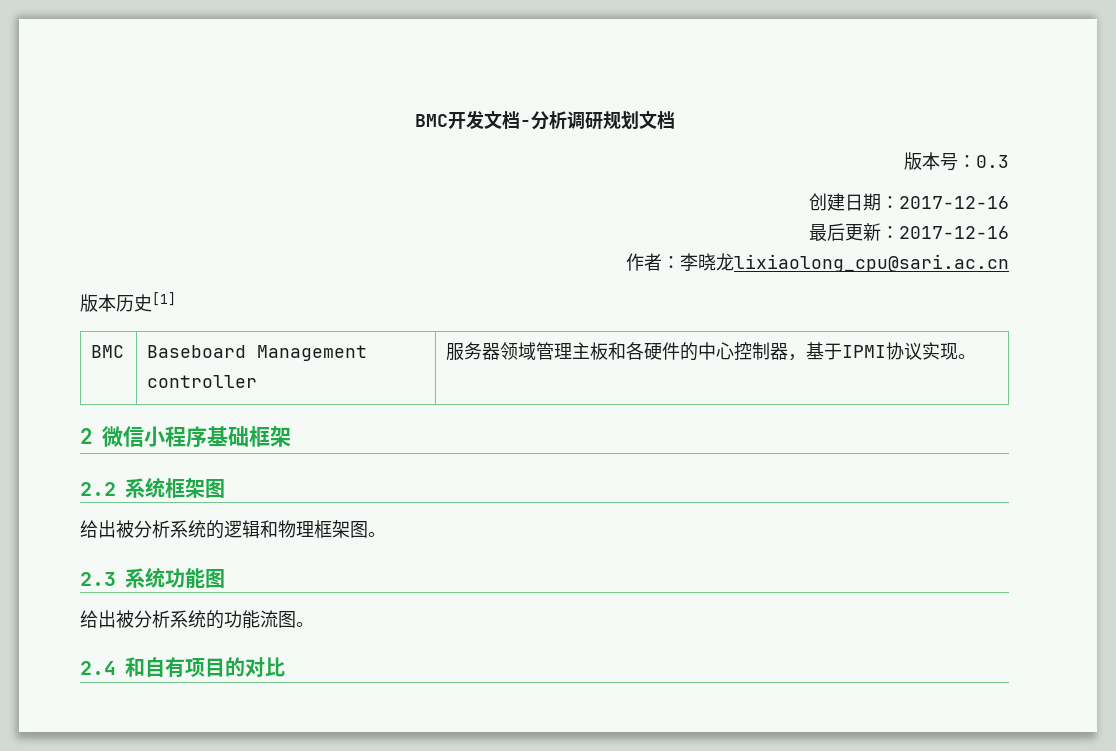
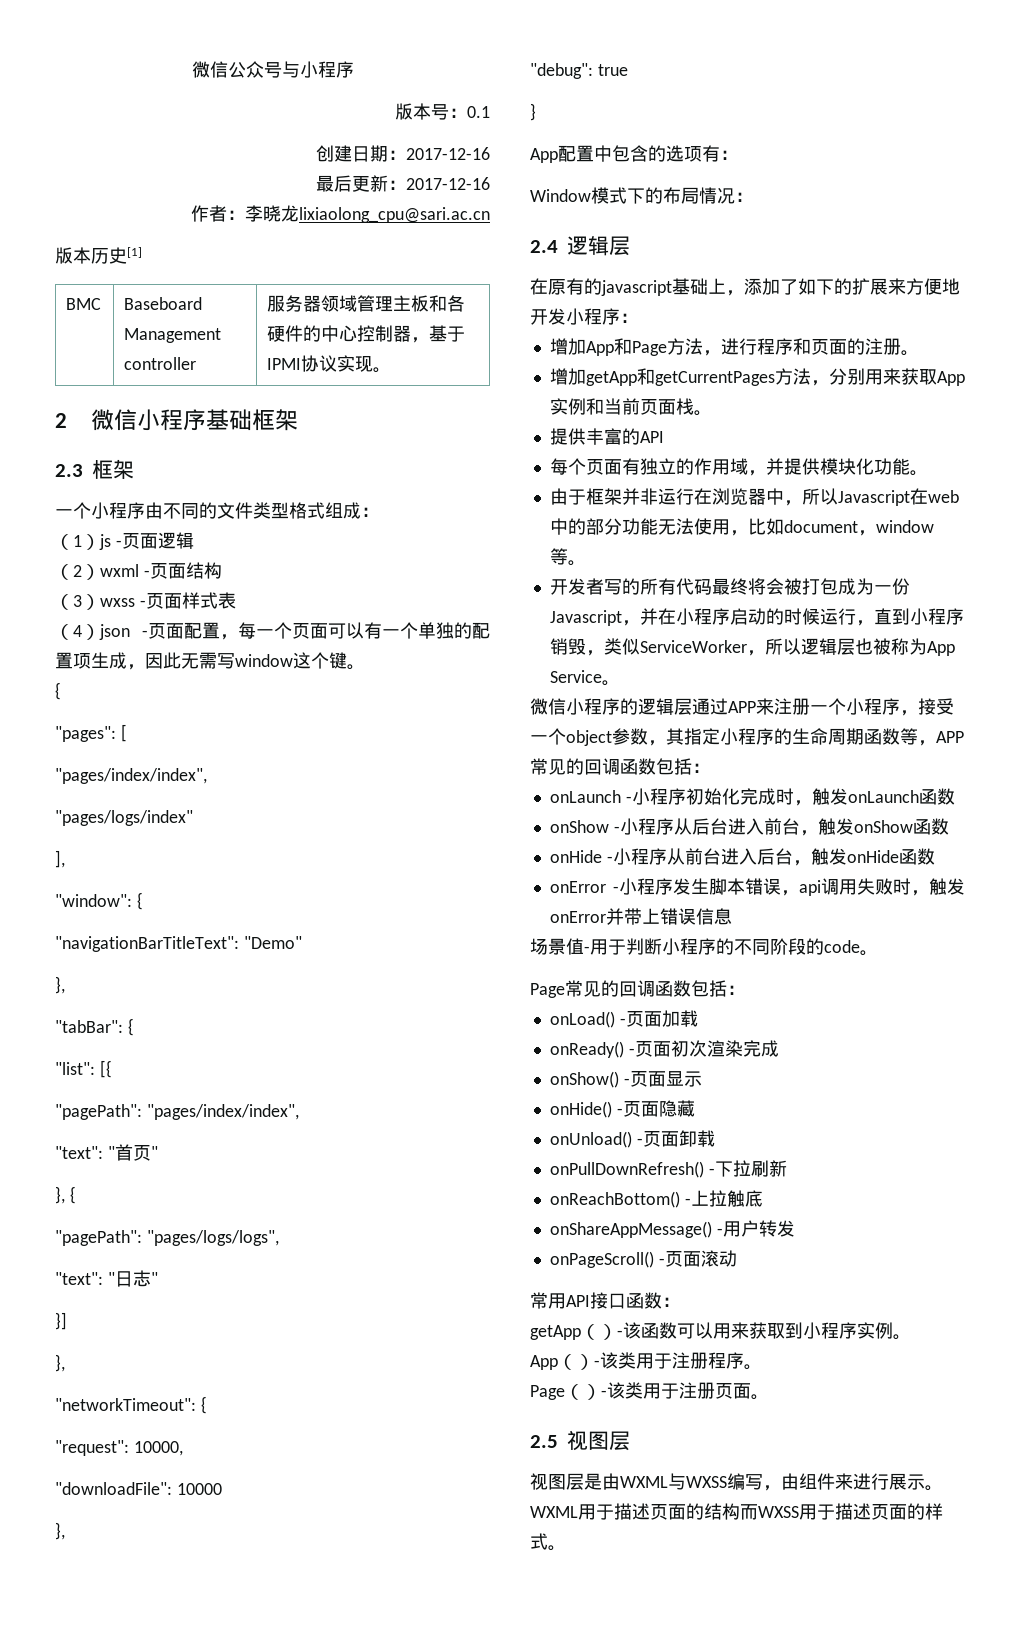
[414,110,675,130] BMC开发文档-分析调研规划文档 -> [191,61,354,78] 微信公众号与小程序
[976,155,1009,168] 0.3 -> [467,106,490,118] 0.1
[80,477,225,498] [80,520,386,539] [80,567,225,588] [80,610,314,629] [80,657,285,677] 2.2系统框架图 // 给出被分析系统的逻辑和物理框架图。 // 2.3系统功能图 // 给出被分析系统的功能流图。 // 2.4和自有项目的对比 -> [55,459,134,479] [55,502,379,519] [55,532,194,550] [55,562,222,580] [55,592,236,610] [55,622,490,640] [55,652,365,670] [55,682,61,700] [55,724,127,742] [55,768,207,784] [55,810,193,826] [55,850,65,868] [55,892,143,910] [55,936,302,952] [55,976,65,994] [55,1018,134,1036] [55,1060,112,1078] [55,1104,299,1120] [55,1144,158,1161] [55,1186,76,1204] [55,1230,279,1246] [55,1270,158,1287] [55,1312,67,1330] [55,1354,65,1372] [55,1396,207,1414] [55,1440,183,1456] [55,1482,222,1495] [55,1522,65,1540] [530,63,628,79] [530,103,536,121] [530,145,738,163] [530,187,753,204] [530,236,630,256] [530,278,960,296] [530,308,638,325] [549,338,919,356] [549,368,965,386] [549,398,712,416] [549,428,664,445] [549,458,928,476] [549,488,959,506] [549,518,934,536] [549,548,586,566] [549,578,910,595] [549,608,964,626] [549,638,955,656] [549,670,620,686] [530,698,954,716] [530,728,964,746] [530,758,710,775] [549,788,955,806] [549,818,949,836] [549,848,935,866] [549,878,965,896] [549,908,732,925] [530,938,878,956] [530,980,745,998] [549,1010,698,1028] [549,1040,779,1058] [549,1071,702,1088] [549,1100,695,1118] [549,1130,715,1148] [549,1160,787,1178] [549,1190,763,1208] [549,1220,795,1238] [549,1250,737,1268] [530,1292,680,1309] [530,1322,911,1340] [530,1352,762,1370] [530,1382,769,1400] [530,1430,630,1451] [530,1473,943,1491] [530,1503,943,1520] [530,1533,566,1551] 2.3框架 // 一个小程序由不同的文件类型格式组成： // （1）js -页面逻辑 // （2）wxml -页面结构 // （3）wxss -页面样式表 // （4）json -页面配置，每一个页面可以有一个单独的配置项生成，因此无需写window这个键。 // { // "pages": [ // "pages/index/index", // "pages/logs/index" // ], // "window": { // "navigationBarTitleText": "Demo" // }, // "tabBar": { // "list": [{ // "pagePath": "pages/index/index", // "text": "首页" // }, { // "pagePath": "pages/logs/logs", // "text": "日志" // }] // }, // "networkTimeout": { // "request": 10000, // "downloadFile": 10000 // }, // "debug": true // } // App配置中包含的选项有： // Window模式下的布局情况： // 2.4逻辑层 // 在原有的javascript基础上，添加了如下的扩展来方便地开发小程序： // 增加App和Page方法，进行程序和页面的注册。 // 增加getApp和getCurrentPages方法，分别用来获取App实例和当前页面栈。 // 提供丰富的API // 每个页面有独立的作用域，并提供模块化功能。 // 由于框架并非运行在浏览器中，所以Javascript在web中的部分功能无法使用，比如document，window等。 // 开发者写的所有代码最终将会被打包成为一份Javascript，并在小程序启动的时候运行，直到小程序销毁，类似ServiceWorker，所以逻辑层也被称为App Service。 // 微信小程序的逻辑层通过APP来注册一个小程序，接受一个object参数，其指定小程序的生命周期函数等，APP常见的回调函数包括： // onLaunch -小程序初始化完成时，触发onLaunch函数 // onShow -小程序从后台进入前台，触发onShow函数 // onHide -小程序从前台进入后台，触发onHide函数 // onError -小程序发生脚本错误，api调用失败时，触发onError并带上错误信息 // 场景值-用于判断小程序的不同阶段的code。 // Page常见的回调函数包括： // onLoad() -页面加载 // onReady() -页面初次渲染完成 // onShow() -页面显示 // onHide() -页面隐藏 // onUnload() -页面卸载 // onPullDownRefresh() -下拉刷新 // onReachBottom() -上拉触底 // onShareAppMessage() -用户转发 // onPageScroll() -页面滚动 // 常用API接口函数： // getApp（）-该函数可以用来获取到小程序实例。 // App（）-该类用于注册程序。 // Page（）-该类用于注册页面。 // 2.5视图层 // 视图层是由WXML与WXSS编写，由组件来进行展示。WXML用于描述页面的结构而WXSS用于描述页面的样式。

